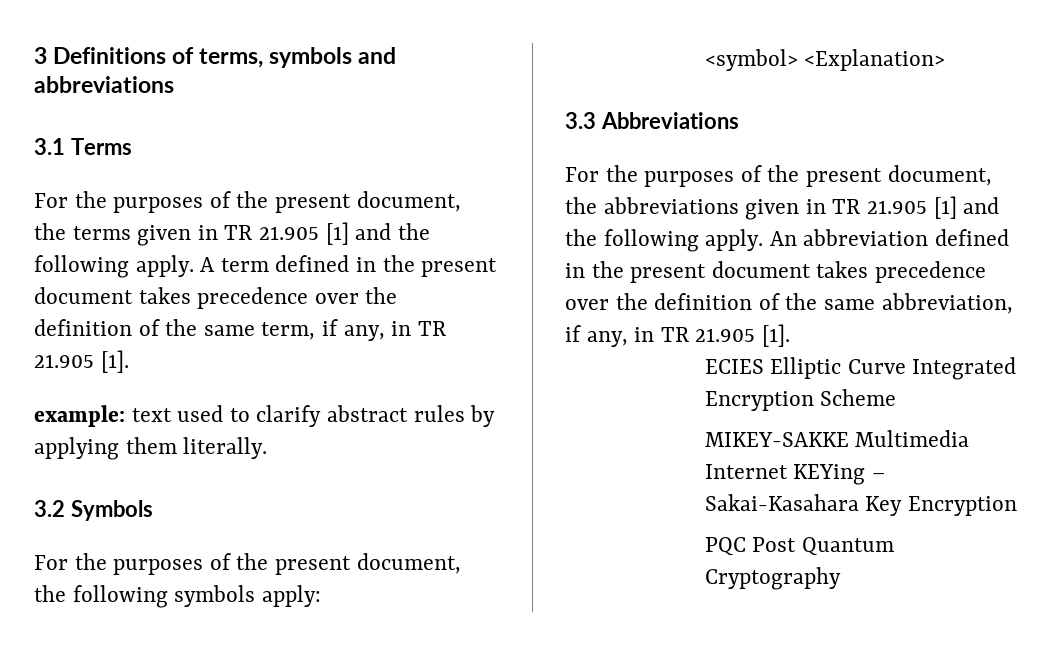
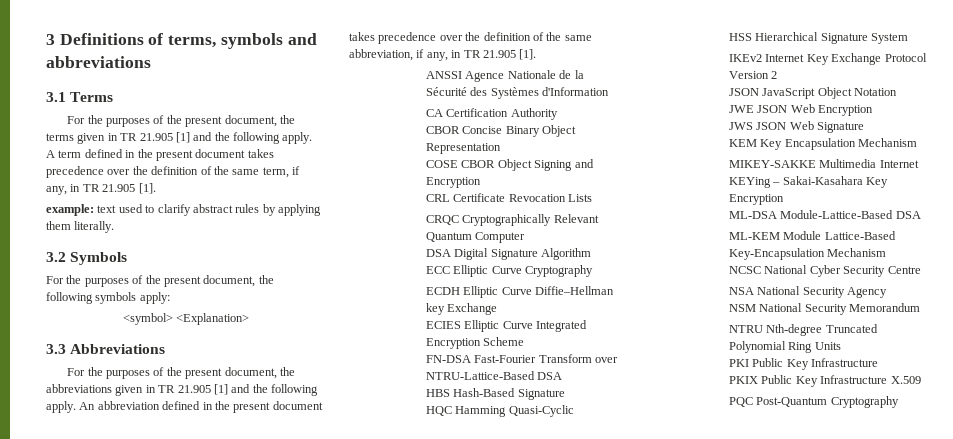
(791, 335) none -> [426,70,584,82] [426,87,610,99] [426,108,558,120] [426,125,577,137] [426,143,502,154] [426,159,594,171] [426,177,482,188] [426,193,593,202] [426,214,599,226] [426,232,526,243] [426,248,592,260] [426,265,594,277] [426,286,615,298] [426,303,498,315] // ANSSI Agence Nationale de la Sécurité des Systèmes d'Information // CA Certification Authority // CBOR Concise Binary Object Representation // COSE CBOR Object Signing and Encryption // CRL Certificate Revocation Lists // CRQC Cryptographically Relevant Quantum Computer // DSA Digital Signature Algorithm // ECC Elliptic Curve Cryptography // ECDH Elliptic Curve Diffie–Hellman key Exchange
(897, 397) none -> [426,354,619,363] [426,371,563,380] [426,388,565,400] [426,405,574,417] [729,32,909,44] [729,53,927,65] [729,71,778,79] [729,87,898,99] [729,104,874,116] [729,121,865,133] [729,138,918,150] // FN-DSA Fast-Fourier Transform over NTRU-Lattice-Based DSA // HBS Hash-Based Signature // HQC Hamming Quasi-Cyclic // HSS Hierarchical Signature System // IKEv2 Internet Key Exchange Protocol Version 2 // JSON JavaScript Object Notation // JWE JSON Web Encryption // JWS JSON Web Signature // KEM Key Encapsulation Mechanism
(1017, 506) none -> [729,210,921,219] [729,231,896,240] [729,248,887,260] [729,265,921,277] [729,286,888,298] [729,303,921,315] [729,324,878,336] [729,341,841,353] [729,358,879,370] [729,375,921,387] // ML-DSA Module-Lattice-Based DSA // ML-KEM Module Lattice-Based Key-Encapsulation Mechanism // NCSC National Cyber Security Centre // NSA National Security Agency // NSM National Security Memorandum // NTRU Nth-degree Truncated Polynomial Ring Units // PKI Public Key Infrastructure // PKIX Public Key Infrastructure X.509
[752,537,894,556] Post Quantum -> [756,397,828,407] Post-Quantum

